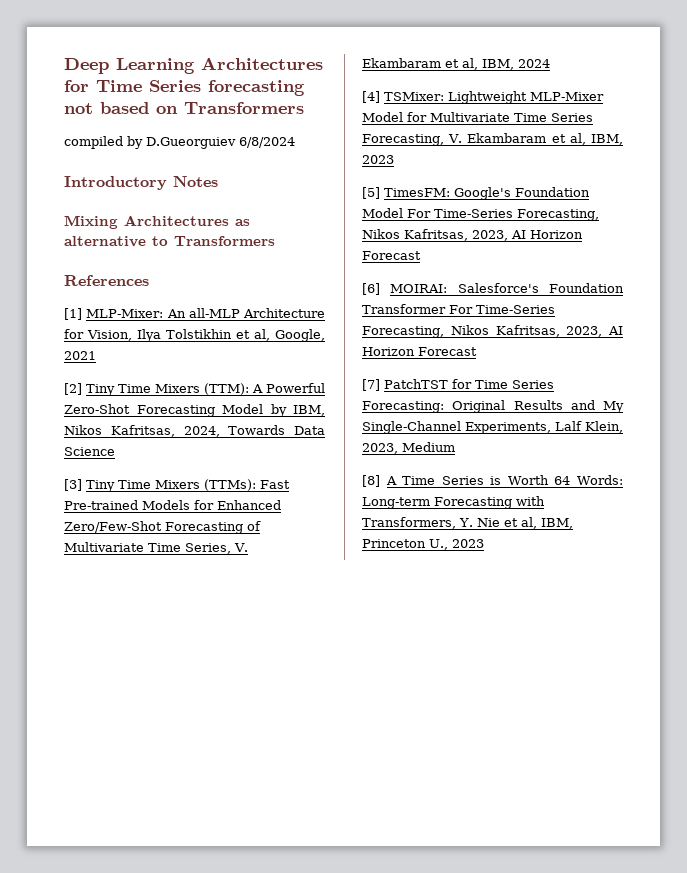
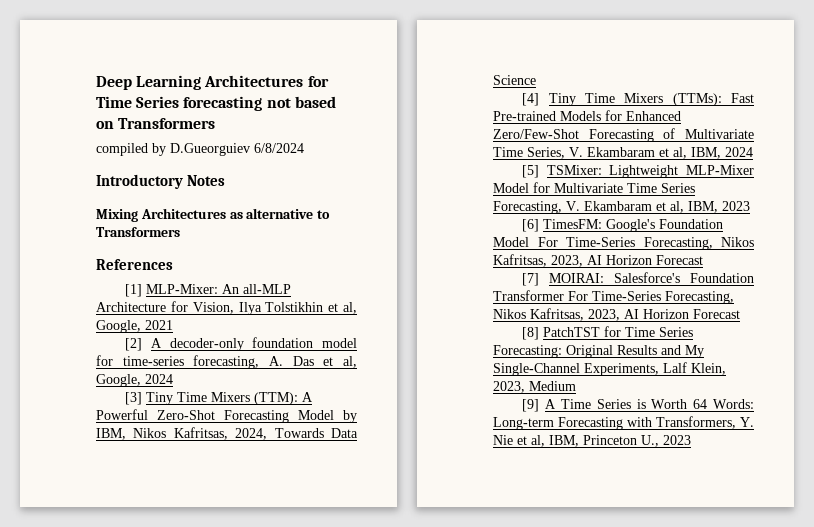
(82, 389) none -> [151,337,357,351] [96,355,357,369] [96,374,173,387] [125,392,143,405] A decoder-only foundation model for time-series forecasting, A. Das et al, Google, 2024 // [3]
[64,479,82,491] [3] -> [522,93,540,106] [4]
[362,91,380,103] [4] -> [522,165,540,178] [5]
[362,187,380,199] [5] -> [522,219,540,232] [6]
[362,283,380,295] [6] -> [522,273,540,286] [7]
[362,379,380,391] [7] -> [522,327,540,340] [8]
[362,475,380,487] [8] -> [522,399,540,412] [9]

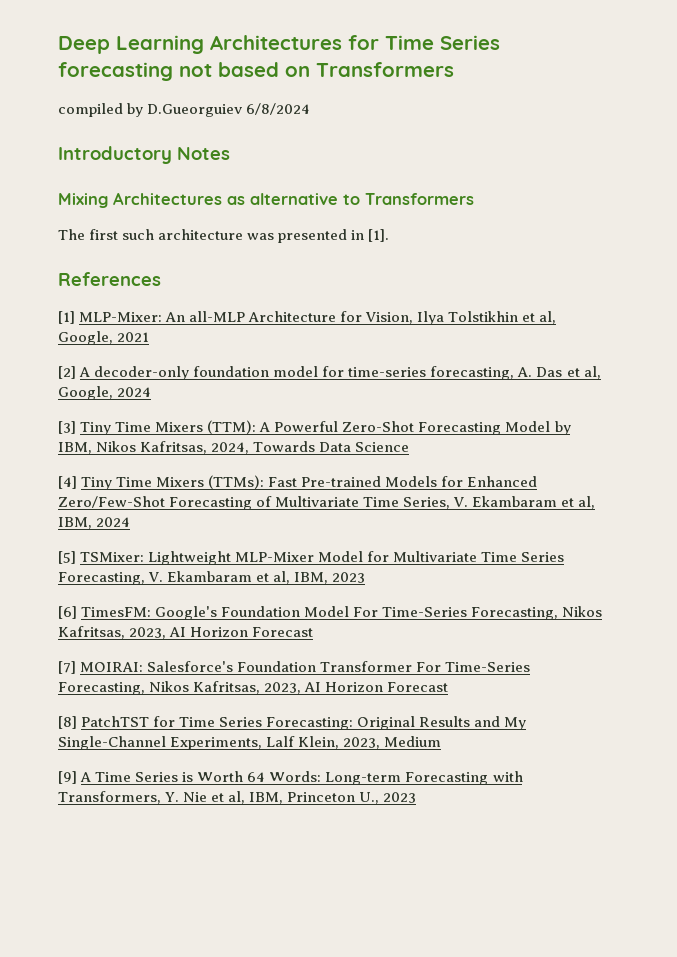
(180, 232) none -> [58,229,390,243] // The first such architecture was presented in [1].

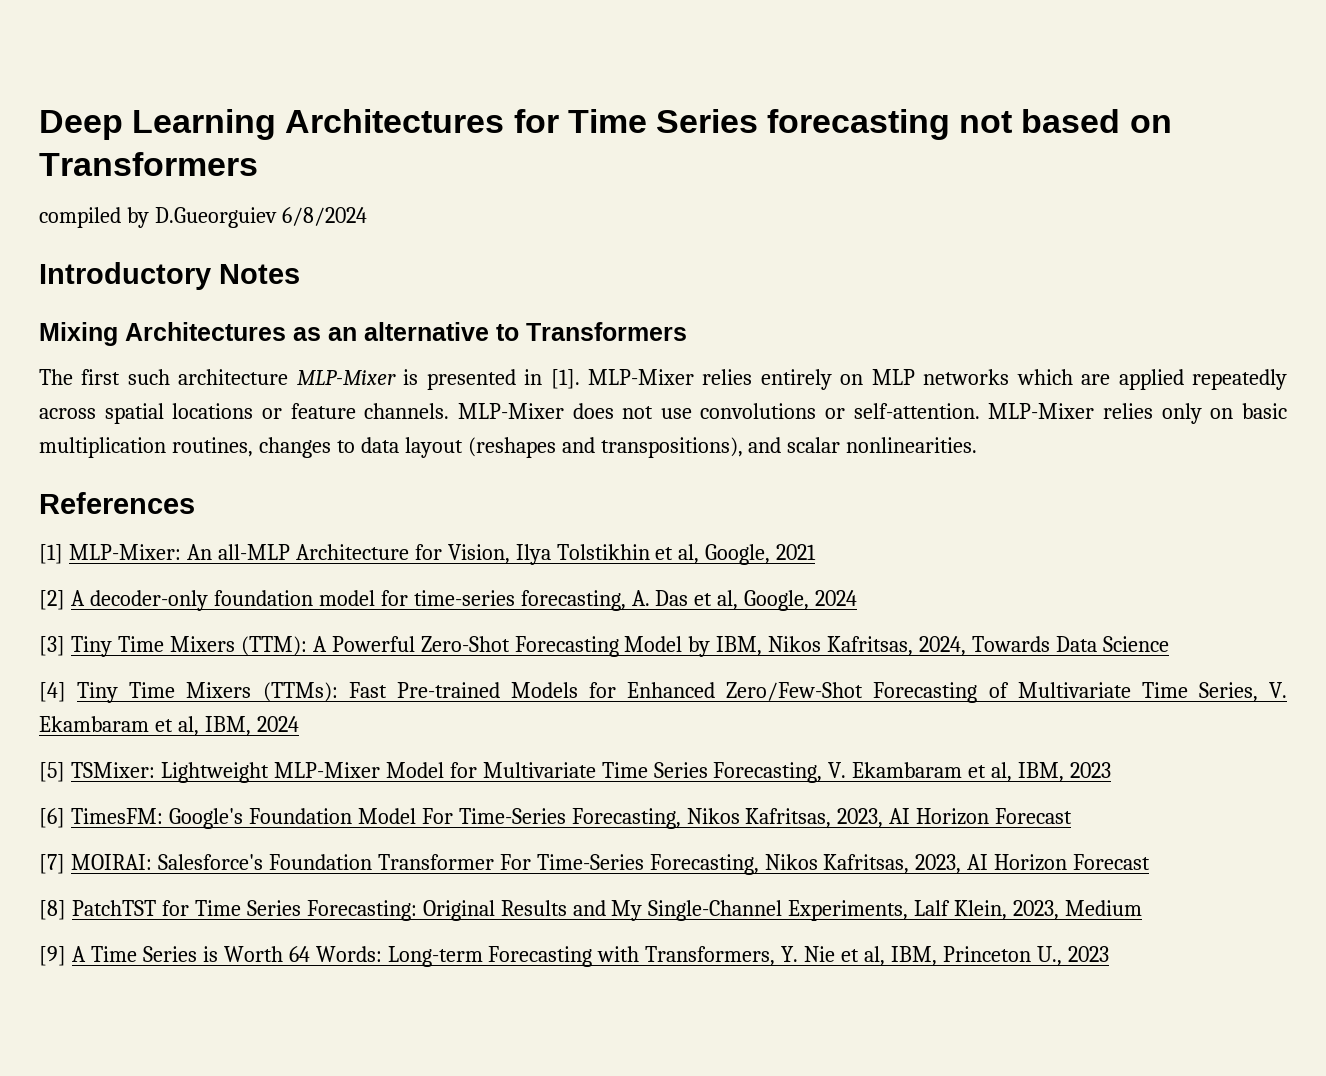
(245, 200) none -> [328,327,357,341] an
[247,233,275,240] was -> [296,369,419,385] MLP-Mixer is
(390, 235) none -> [588,369,1287,390] [39,403,1288,424] [39,437,978,458] MLP-Mixer relies entirely on MLP networks which are applied repeatedly across spatial locations or feature channels. MLP-Mixer does not use convolutions or self-attention. MLP-Mixer relies only on basic multiplication routines, changes to data layout (reshapes and transpositions), and scalar nonlinearities.

